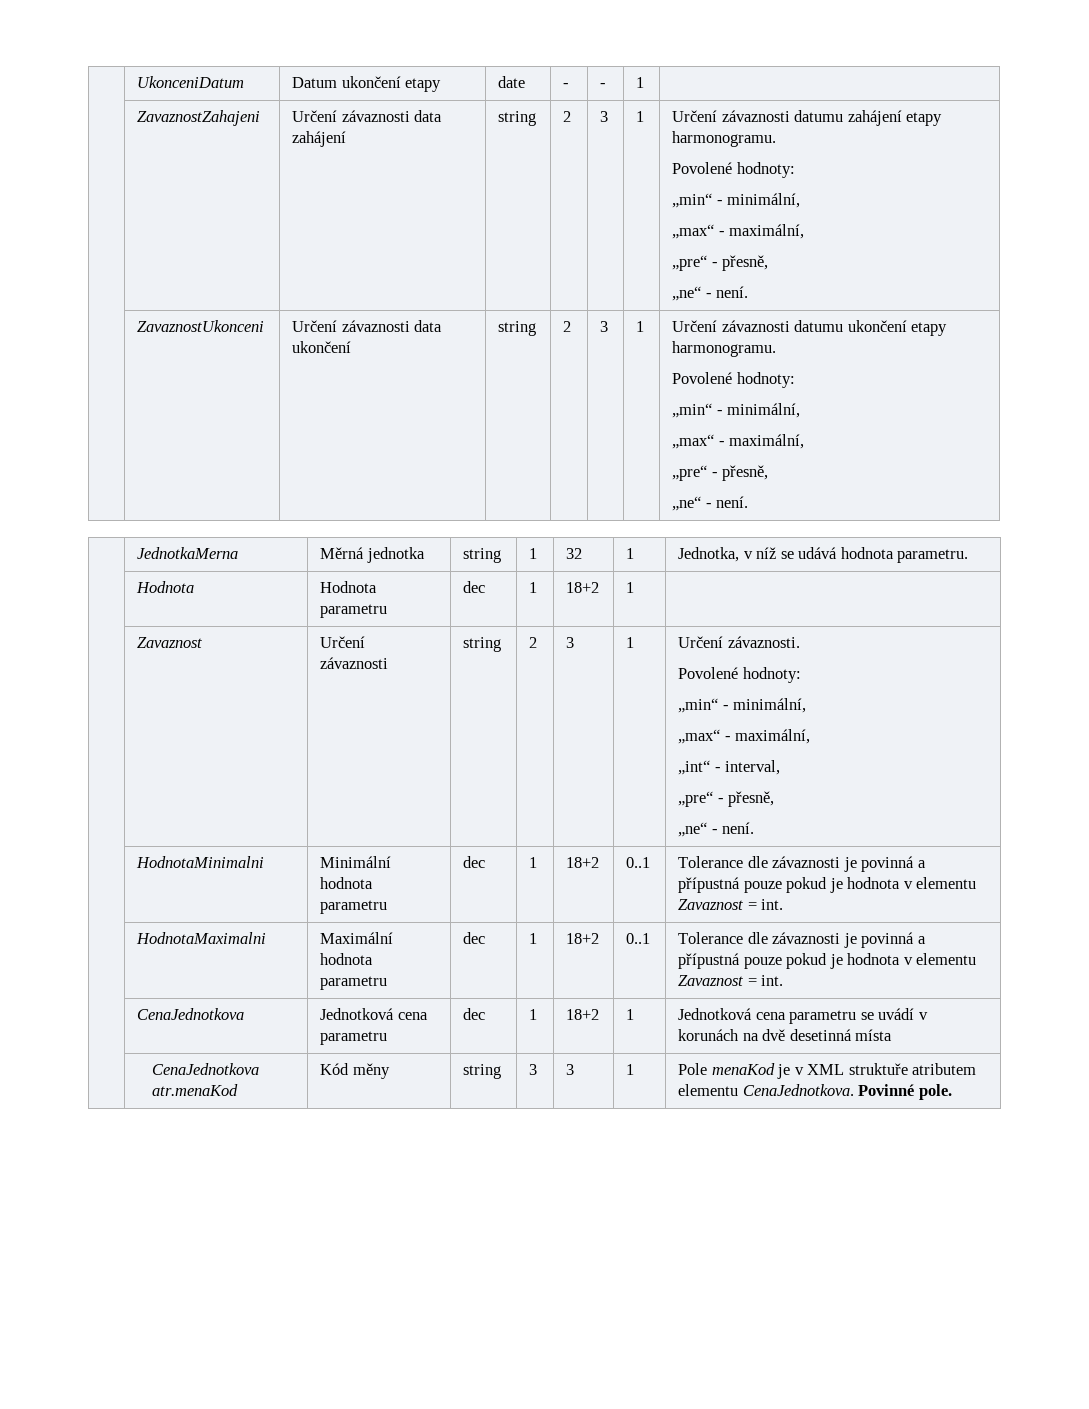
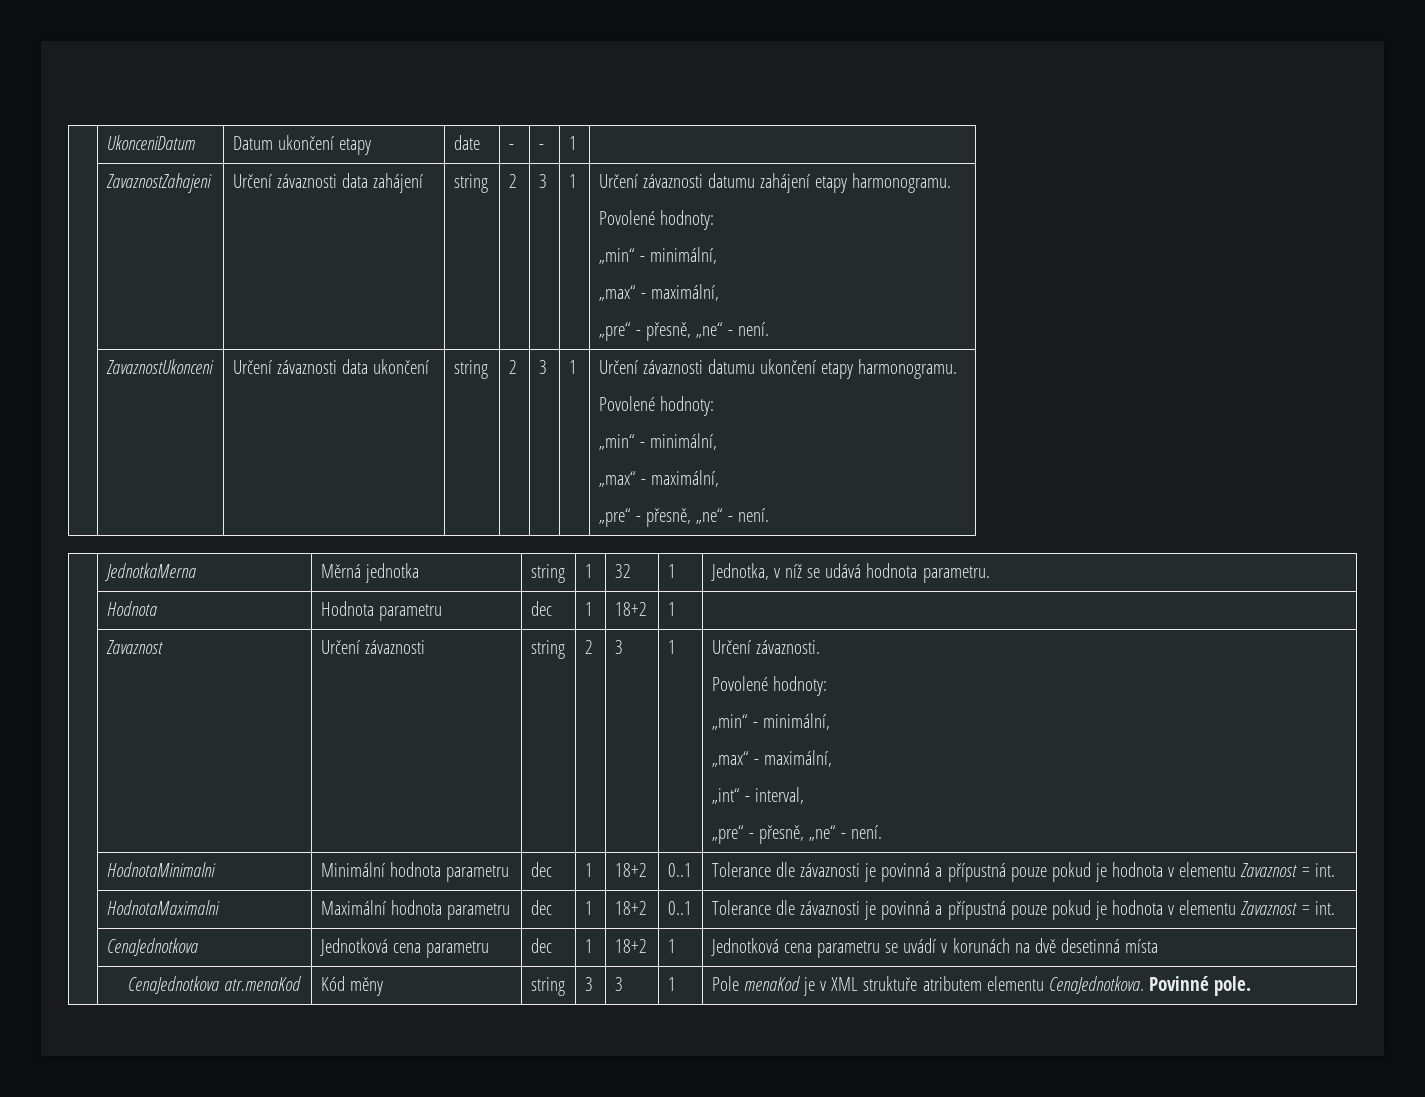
(769, 263) // -> (691, 331) none
(769, 473) // -> (691, 517) none
(775, 799) // -> (804, 834) none

